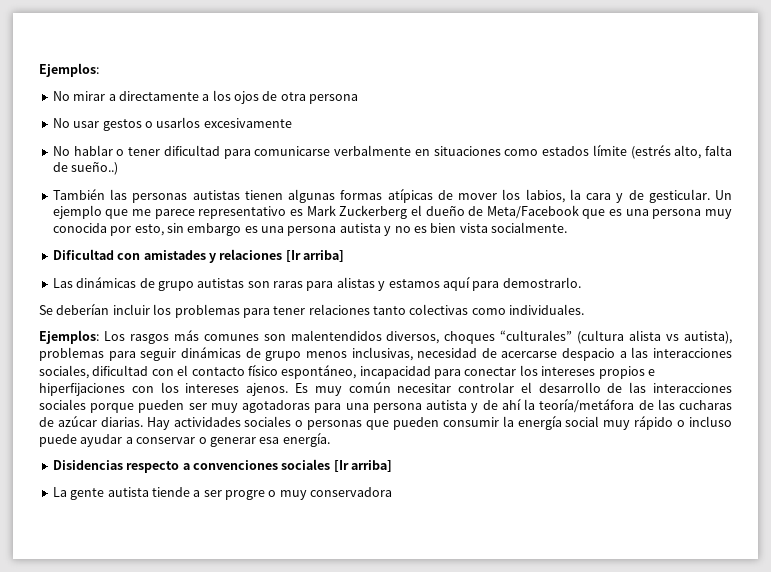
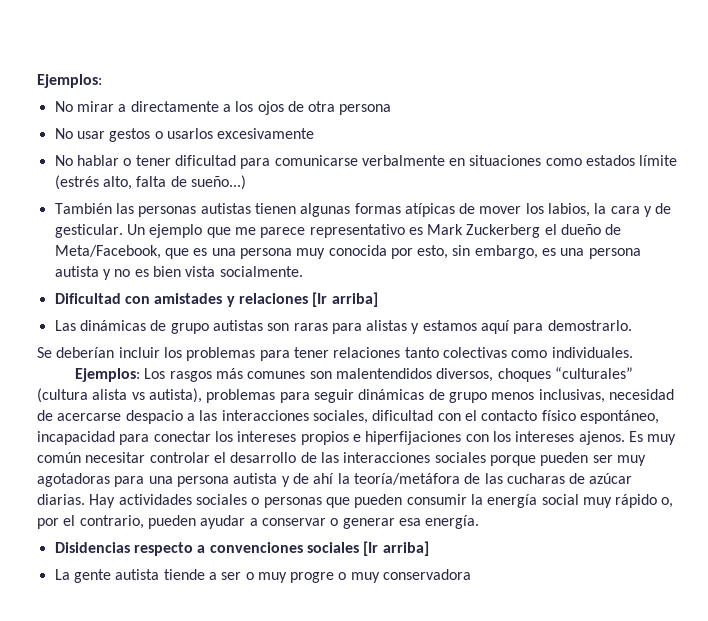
[71,162,119,175] sueño..) -> [190,175,246,190] sueño...)
[486,205,579,219] Meta/Facebook -> [54,245,161,259] Meta/Facebook,
[187,223,242,236] embargo -> [474,245,538,259] embargo,
[677,416,732,427] [39,434,77,447] o incluso puede -> [661,497,674,508] [37,515,196,529] o, por el contrario, pueden
(222, 493) none -> [245,572,287,583] o muy

